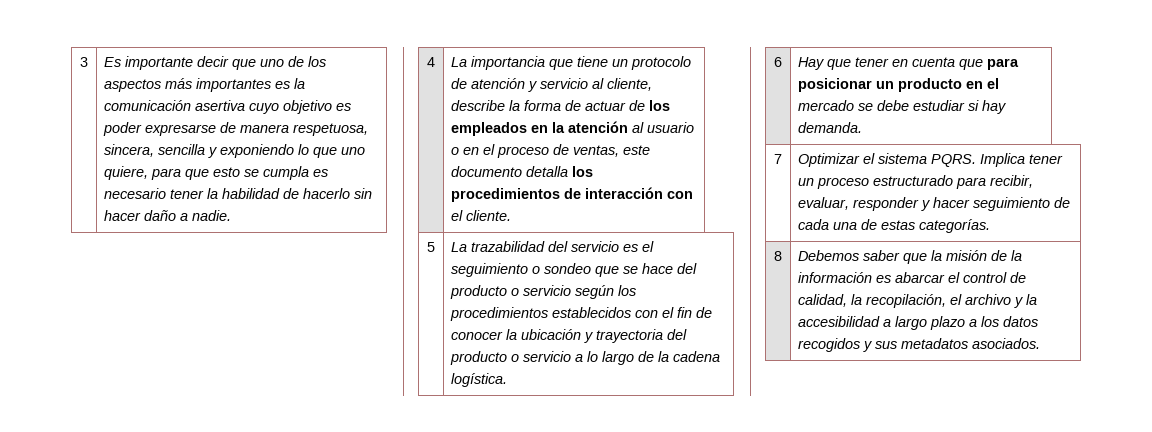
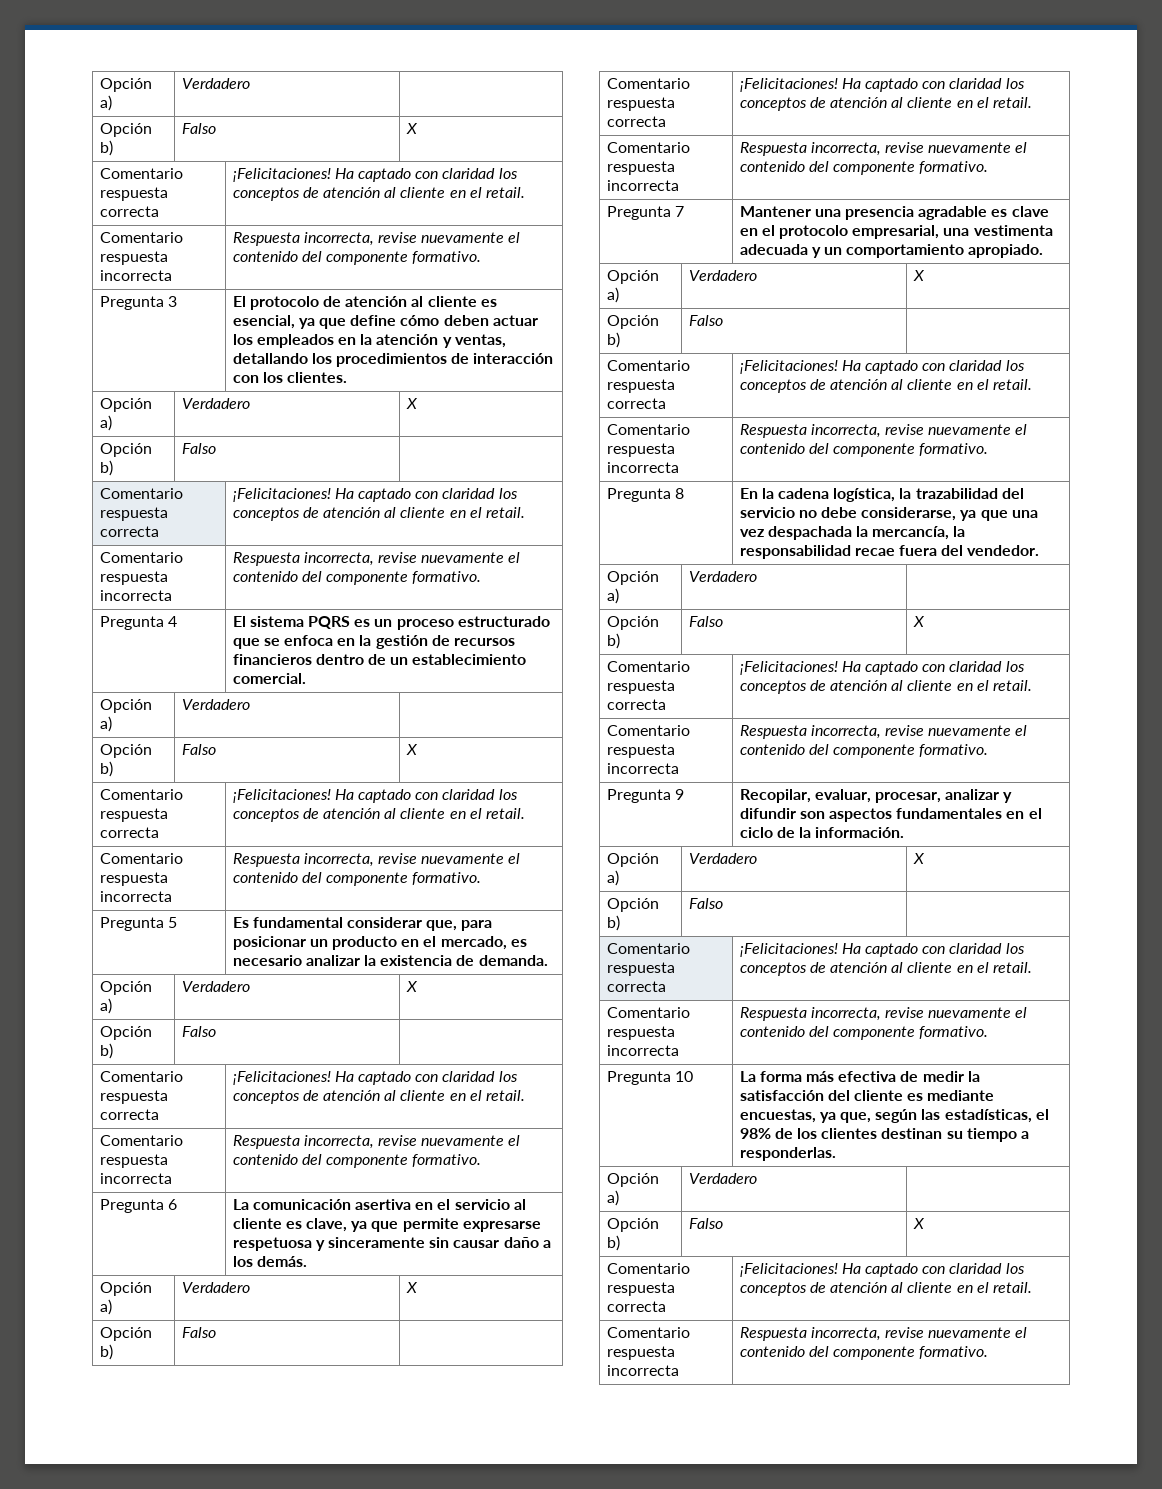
[80,57,88,67] [104,56,327,70] [104,78,306,92] [104,100,352,114] [103,122,369,136] [104,144,366,158] [104,166,329,180] [104,188,373,199] [104,210,232,221] [427,57,435,67] [451,56,692,70] [451,78,653,92] [451,100,646,111] 3 | Es importante decir que uno de los aspectos más importantes es la comunicación asertiva cuyo objetivo es poder expresarse de manera respetuosa, sincera, sencilla y exponiendo lo que uno quiere, para que esto se cumpla es necesario tener la habilidad de hacerlo sin hacer daño a nadie. // 4 | La importancia que tiene un protocolo de atención y servicio al cliente, describe la forma de actuar de -> [99,78,152,92] [99,95,112,111] [181,78,250,89] [99,123,152,137] [99,140,113,156] [181,123,216,134] [405,123,418,134] [99,168,183,179] [99,187,168,201] [99,206,159,217] [232,168,518,182] [232,187,525,201] [99,232,183,243] [99,251,168,265] [99,270,172,281] [232,232,521,246] [232,251,482,265] [99,296,177,310] [232,296,497,310] [232,315,538,329] Opción a) | Verdadero | // Opción b) | Falso | X // Comentario respuesta correcta | ¡Felicitaciones! Ha captado con claridad los conceptos de atención al cliente en el retail. // Comentario respuesta incorrecta | Respuesta incorrecta, revise nuevamente el contenido del componente formativo. // Pregunta 3 | El protocolo de atención al cliente es esencial, ya que define cómo deben actuar
[632,122,695,133] [451,144,651,158] [451,166,569,177] al usuario o en el proceso de ventas, este documento detalla -> [442,334,506,348] [232,353,308,364] y ventas, detallando
[451,210,512,221] [427,242,435,252] [451,241,655,252] [451,263,698,277] [450,285,637,299] [450,307,713,321] [451,329,688,343] [450,351,721,365] [451,373,508,387] [774,57,782,67] [798,57,984,70] el cliente. // 5 | La trazabilidad del servicio es el seguimiento o sondeo que se hace del producto o servicio según los procedimientos establecidos con el fin de conocer la ubicación y trayectoria del producto o servicio a lo largo de la cadena logística. // 6 | Hay que tener en cuenta que -> [262,372,348,383] [99,398,152,412] [99,415,112,431] [181,398,250,409] [405,398,418,409] [99,443,152,457] [99,460,113,476] [181,443,216,454] [99,488,183,499] [99,507,168,521] [99,526,159,537] [232,488,518,502] [232,507,525,521] [99,552,183,563] [99,571,168,585] [99,590,172,601] [232,552,521,566] [232,571,482,585] [99,616,177,630] [232,616,550,630] [232,635,515,649] [232,654,527,665] [232,673,306,684] [99,699,152,713] [99,716,112,732] [181,699,250,710] [99,744,152,758] [99,761,113,777] [181,744,216,755] [405,744,418,755] [99,789,183,800] [99,808,168,822] [99,827,159,838] [232,789,518,803] [232,808,525,822] [99,853,183,864] [99,872,168,886] [99,891,172,902] [232,853,521,867] [232,872,482,886] [99,917,177,931] [232,917,458,931] los clientes. // Opción a) | Verdadero | X // Opción b) | Falso | // Comentario respuesta correcta | ¡Felicitaciones! Ha captado con claridad los conceptos de atención al cliente en el retail. // Comentario respuesta incorrecta | Respuesta incorrecta, revise nuevamente el contenido del componente formativo. // Pregunta 4 | El sistema PQRS es un proceso estructurado que se enfoca en la gestión de recursos financieros dentro de un establecimiento comercial. // Opción a) | Verdadero | // Opción b) | Falso | X // Comentario respuesta correcta | ¡Felicitaciones! Ha captado con claridad los conceptos de atención al cliente en el retail. // Comentario respuesta incorrecta | Respuesta incorrecta, revise nuevamente el contenido del componente formativo. // Pregunta 5 | Es fundamental considerar que,
[798,100,1007,114] [798,122,863,133] [774,154,782,164] [798,153,1064,167] [798,175,1034,189] [798,197,1071,211] [798,219,991,233] [774,251,782,261] [798,250,1023,264] [798,272,1027,283] [798,294,1038,308] [798,316,1039,330] [798,338,1041,352] mercado se debe estudiar si hay demanda. // 7 | Optimizar el sistema PQRS. Implica tener un proceso estructurado para recibir, evaluar, responder y hacer seguimiento de cada una de estas categorías. // 8 | Debemos saber que la misión de la información es abarcar el control de calidad, la recopilación, el archivo y la accesibilidad a largo plazo a los datos recogidos y sus metadatos asociados. -> [440,936,527,950] [232,955,548,966] [99,981,152,995] [99,998,112,1014] [181,981,250,992] [405,981,418,992] [99,1026,152,1040] [99,1043,113,1059] [181,1026,216,1037] [99,1071,183,1082] [99,1090,168,1104] [99,1109,159,1120] [232,1071,518,1085] [232,1090,525,1104] [99,1135,183,1146] [99,1154,168,1168] [99,1173,172,1184] [232,1135,521,1149] [232,1154,482,1168] [99,1199,177,1213] [232,1199,526,1210] [232,1218,541,1232] [232,1237,551,1251] [232,1256,307,1267] [99,1282,152,1296] [99,1299,112,1315] [181,1282,250,1293] [405,1282,418,1293] [99,1327,152,1341] [99,1344,113,1360] [181,1327,216,1338] [606,78,690,89] [606,97,675,111] [606,116,666,127] [739,78,1025,92] [739,97,1032,111] [606,142,690,153] [606,161,675,175] [606,180,679,191] [739,142,1028,156] [739,161,989,175] [606,206,684,220] [739,206,1049,220] [739,225,1053,239] [739,244,1044,258] [606,270,659,284] [606,287,619,303] [688,270,757,281] [912,270,925,281] [606,315,659,329] [606,332,620,348] [688,315,723,326] [606,360,690,371] [606,379,675,393] [606,398,666,409] [739,360,1025,374] [739,379,1032,393] [606,424,690,435] [606,443,675,457] [606,462,679,473] [739,424,1028,438] [739,443,989,457] [606,488,684,502] [739,488,1024,502] [739,507,1038,521] [739,526,966,540] [739,545,1040,559] [606,571,659,585] [606,588,619,604] [688,571,757,582] [606,616,659,630] [606,633,620,649] [688,616,723,627] [912,616,925,627] [606,661,690,672] [606,680,675,694] [606,699,666,710] [739,661,1025,675] [739,680,1032,694] [606,725,690,736] [606,744,675,758] [606,763,679,774] [739,725,1028,739] [739,744,989,758] [606,789,684,803] [739,789,1013,803] [739,808,1042,822] [739,827,905,838] [606,853,659,867] [606,870,619,886] [688,853,757,864] [912,853,925,864] [606,898,659,912] [606,915,620,931] [688,898,723,909] [606,943,690,954] [606,962,675,976] [606,981,666,992] [739,943,1025,957] [739,962,1032,976] [606,1007,690,1018] [606,1026,675,1040] [606,1045,679,1056] [739,1007,1028,1021] [739,1026,989,1040] [606,1071,693,1085] [739,1071,980,1082] [739,1090,995,1101] [739,1109,1049,1123] [739,1128,1029,1142] [739,1147,836,1161] [606,1173,659,1187] [606,1190,619,1206] [688,1173,757,1184] [606,1218,659,1232] [606,1235,620,1251] [688,1218,723,1229] [912,1218,925,1229] [606,1263,690,1274] [606,1282,675,1296] [606,1301,666,1312] [739,1263,1025,1277] [739,1282,1032,1296] [606,1327,690,1338] [606,1346,675,1360] [606,1365,679,1376] [739,1327,1028,1341] [739,1346,989,1360] mercado, es necesario analizar la existencia de demanda. // Opción a) | Verdadero | X // Opción b) | Falso | // Comentario respuesta correcta | ¡Felicitaciones! Ha captado con claridad los conceptos de atención al cliente en el retail. // Comentario respuesta incorrecta | Respuesta incorrecta, revise nuevamente el contenido del componente formativo. // Pregunta 6 | La comunicación asertiva en el servicio al cliente es clave, ya que permite expresarse respetuosa y sinceramente sin causar daño a los demás. // Opción a) | Verdadero | X // Opción b) | Falso | // Comentario respuesta correcta | ¡Felicitaciones! Ha captado con claridad los conceptos de atención al cliente en el retail. // Comentario respuesta incorrecta | Respuesta incorrecta, revise nuevamente el contenido del componente formativo. // Pregunta 7 | Mantener una presencia agradable es clave en el protocolo empresarial, una vestimenta adecuada y un comportamiento apropiado. // Opción a) | Verdadero | X // Opción b) | Falso | // Comentario respuesta correcta | ¡Felicitaciones! Ha captado con claridad los conceptos de atención al cliente en el retail. // Comentario respuesta incorrecta | Respuesta incorrecta, revise nuevamente el contenido del componente formativo. // Pregunta 8 | En la cadena logística, la trazabilidad del servicio no debe considerarse, ya que una vez despachada la mercancía, la responsabilidad recae fuera del vendedor. // Opción a) | Verdadero | // Opción b) | Falso | X // Comentario respuesta correcta | ¡Felicitaciones! Ha captado con claridad los conceptos de atención al cliente en el retail. // Comentario respuesta incorrecta | Respuesta incorrecta, revise nuevamente el contenido del componente formativo. // Pregunta 9 | Recopilar, evaluar, procesar, analizar y difundir son aspectos fundamentales en el ciclo de la información. // Opción a) | Verdadero | X // Opción b) | Falso | // Comentario respuesta correcta | ¡Felicitaciones! Ha captado con claridad los conceptos de atención al cliente en el retail. // Comentario respuesta incorrecta | Respuesta incorrecta, revise nuevamente el contenido del componente formativo. // Pregunta 10 | La forma más efectiva de medir la satisfacción del cliente es mediante encuestas, ya que, según las estadísticas, el 98% de los clientes destinan su tiempo a responderlas. // Opción a) | Verdadero | // Opción b) | Falso | X // Comentario respuesta correcta | ¡Felicitaciones! Ha captado con claridad los conceptos de atención al cliente en el retail. // Comentario respuesta incorrecta | Respuesta incorrecta, revise nuevamente el contenido del componente formativo.

